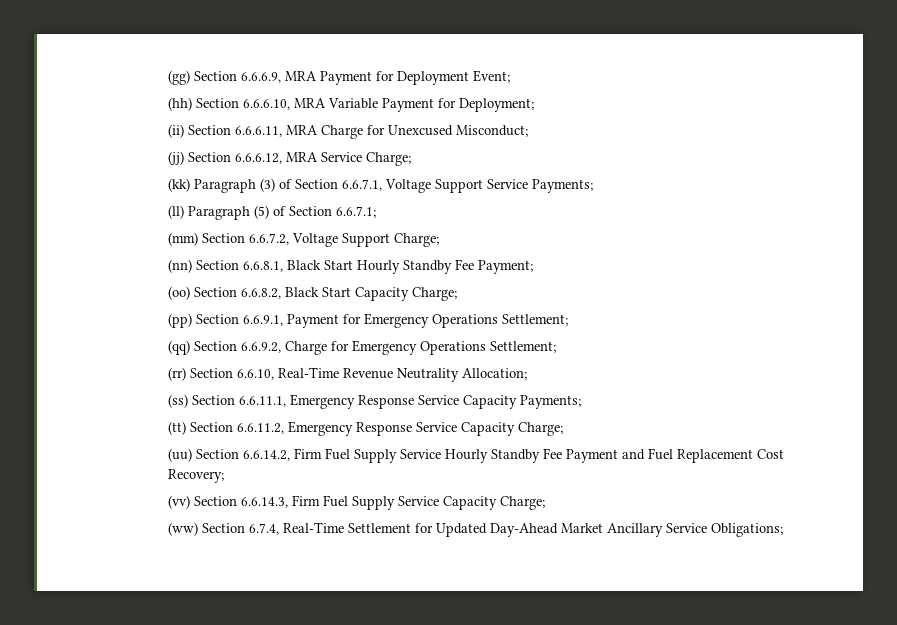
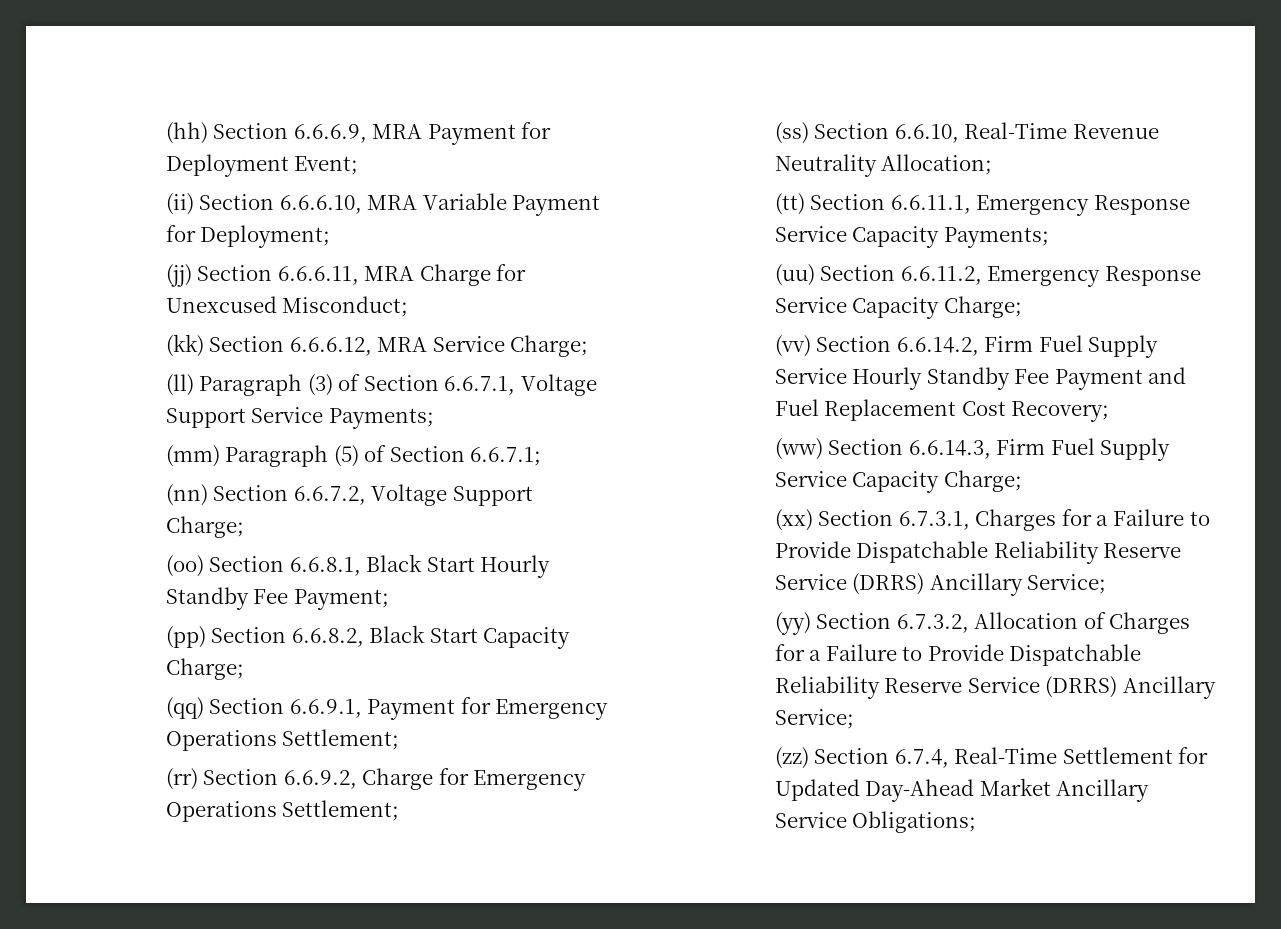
[168,70,191,85] (gg) -> [165,122,208,144] (hh)
[168,97,193,111] (hh) -> [165,193,194,215] (ii)
[168,124,185,138] (ii) -> [165,264,192,287] (jj)
[168,151,185,165] (jj) -> [165,334,204,357] (kk)
[168,178,191,192] (kk) -> [165,374,194,396] (ll)
[168,205,185,219] (ll) -> [165,445,220,467] (mm)
[168,232,199,246] (mm) -> [165,484,208,506] (nn)
[168,259,193,273] (nn) -> [165,555,204,577] (oo)
[168,286,191,300] (oo) -> [165,626,206,648] (pp)
[168,313,193,328] (pp) -> [165,697,204,719] (qq)
[168,340,191,355] (qq) -> [165,768,198,790] (rr)
[168,367,187,381] (rr) -> [774,122,809,144] (ss)
[168,394,189,408] (ss) -> [774,193,805,215] (tt)
[168,421,187,435] (tt) -> [774,264,815,286] (uu)
[168,448,193,462] (uu) -> [774,335,811,357] (vv)
[168,495,191,509] (vv) -> [774,438,823,460] (ww)
[168,522,199,536] (ww) -> [774,509,1210,531] [774,541,1182,564] [774,573,1107,596] [774,612,1191,635] [774,644,1142,666] [774,676,1216,699] [774,709,854,729] [774,747,809,769] (xx) Section 6.7.3.1, Charges for a Failure to Provide Dispatchable Reliability Reserve Service (DRRS) Ancillary Service; // (yy) Section 6.7.3.2, Allocation of Charges for a Failure to Provide Dispatchable Reliability Reserve Service (DRRS) Ancillary Service; // (zz)

